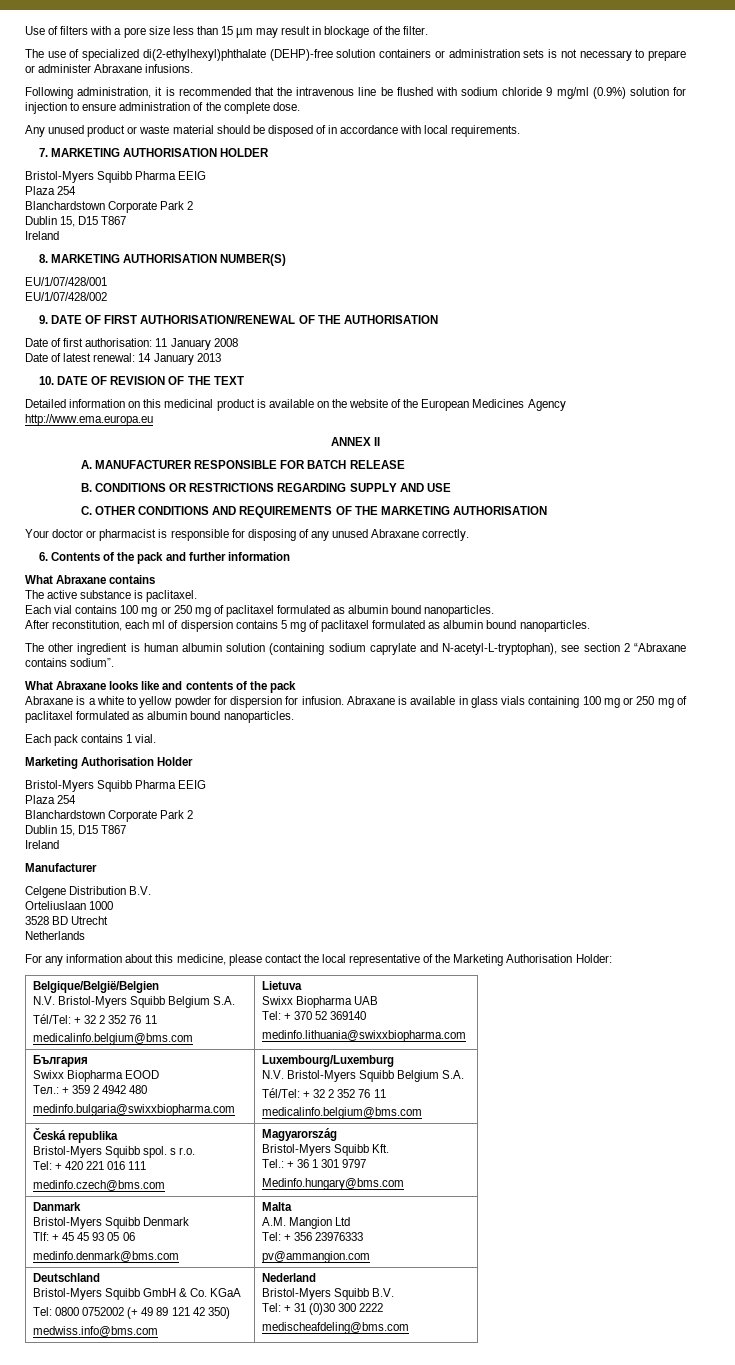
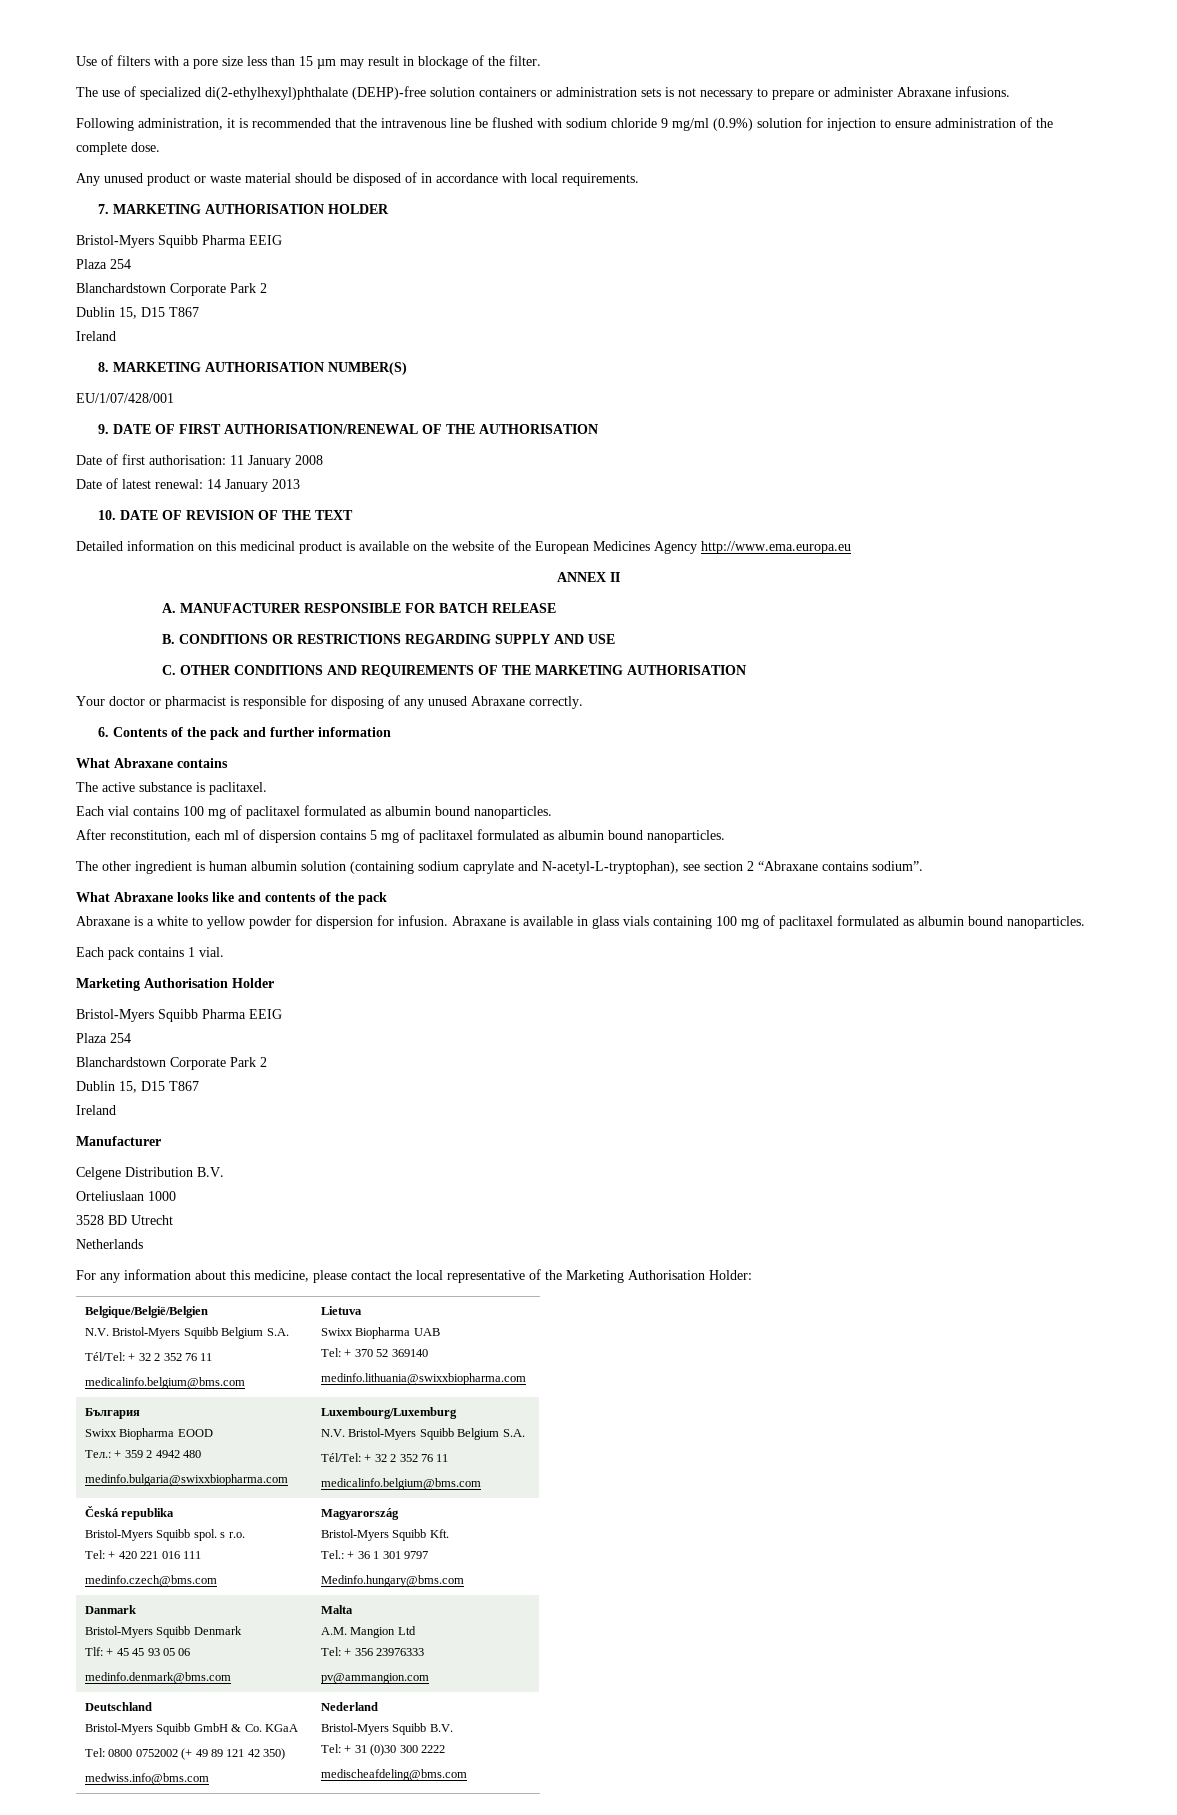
[25,292,107,301] // EU/1/07/428/002 -> (174, 398) none
[160,605,211,617] or 250 mg -> (226, 813) none
[623,696,674,708] or 250 mg -> (759, 923) none

